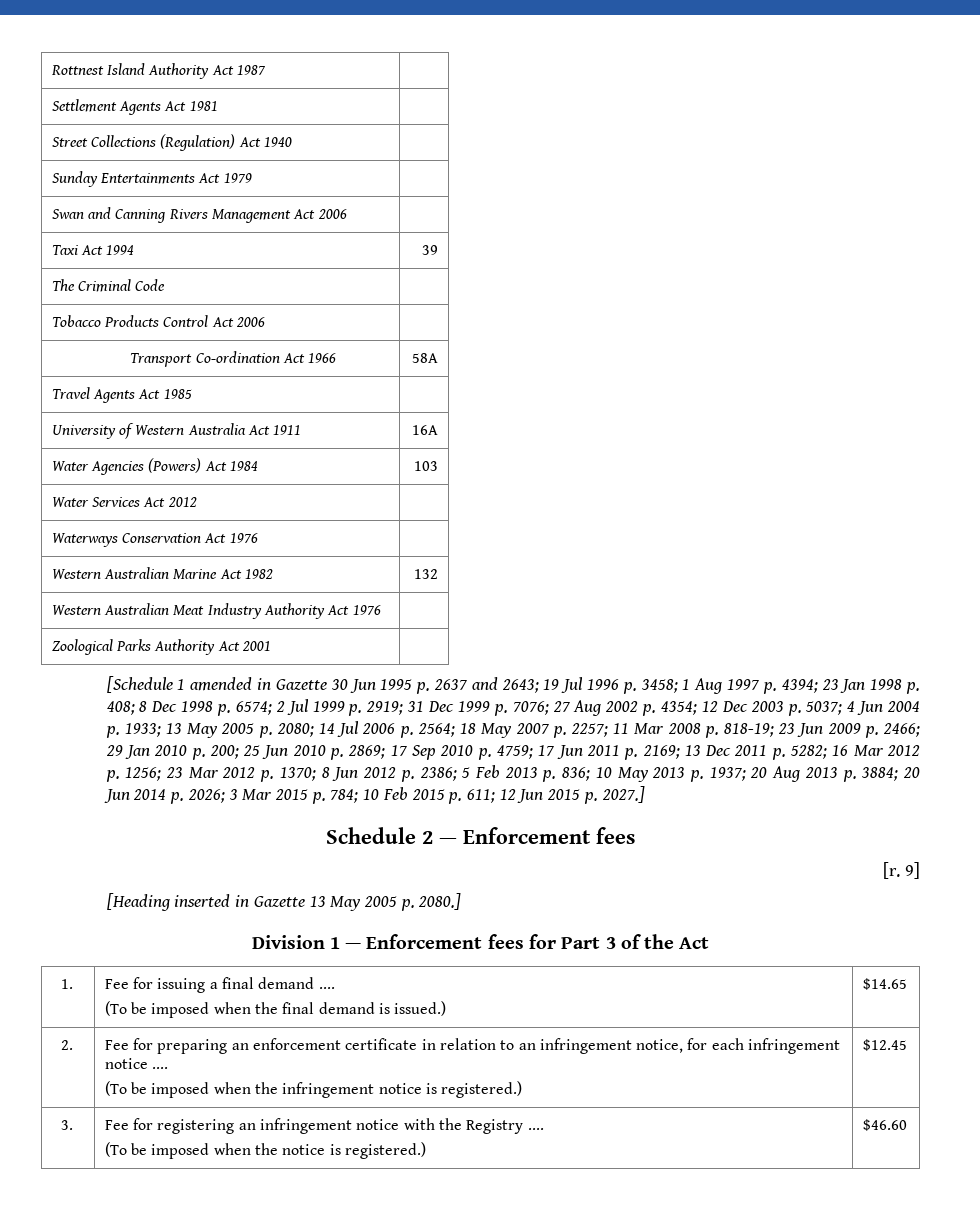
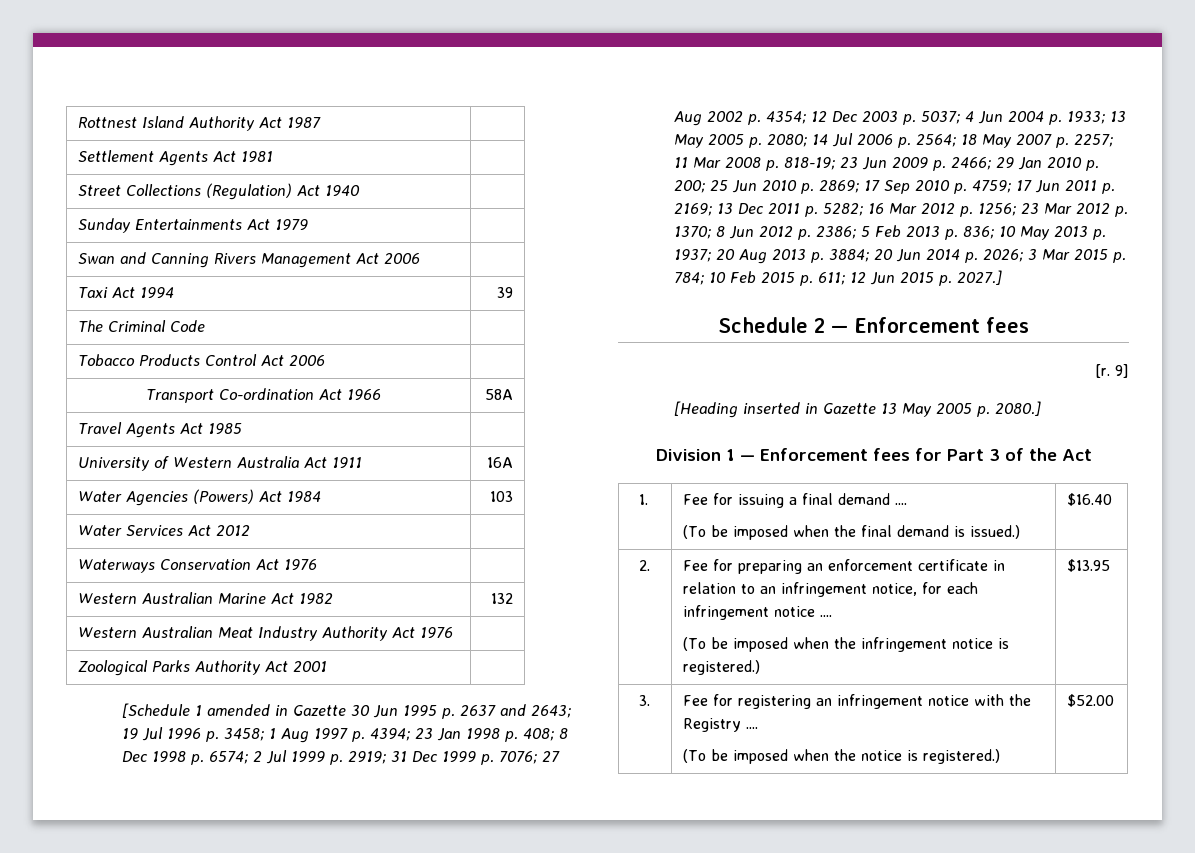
[862,978,907,990] $14.65 -> [1067,493,1113,506] $16.40
[862,1039,907,1051] $12.45 -> [1067,559,1111,572] $13.95
[862,1119,907,1131] $46.60 -> [1067,694,1115,707] $52.00

